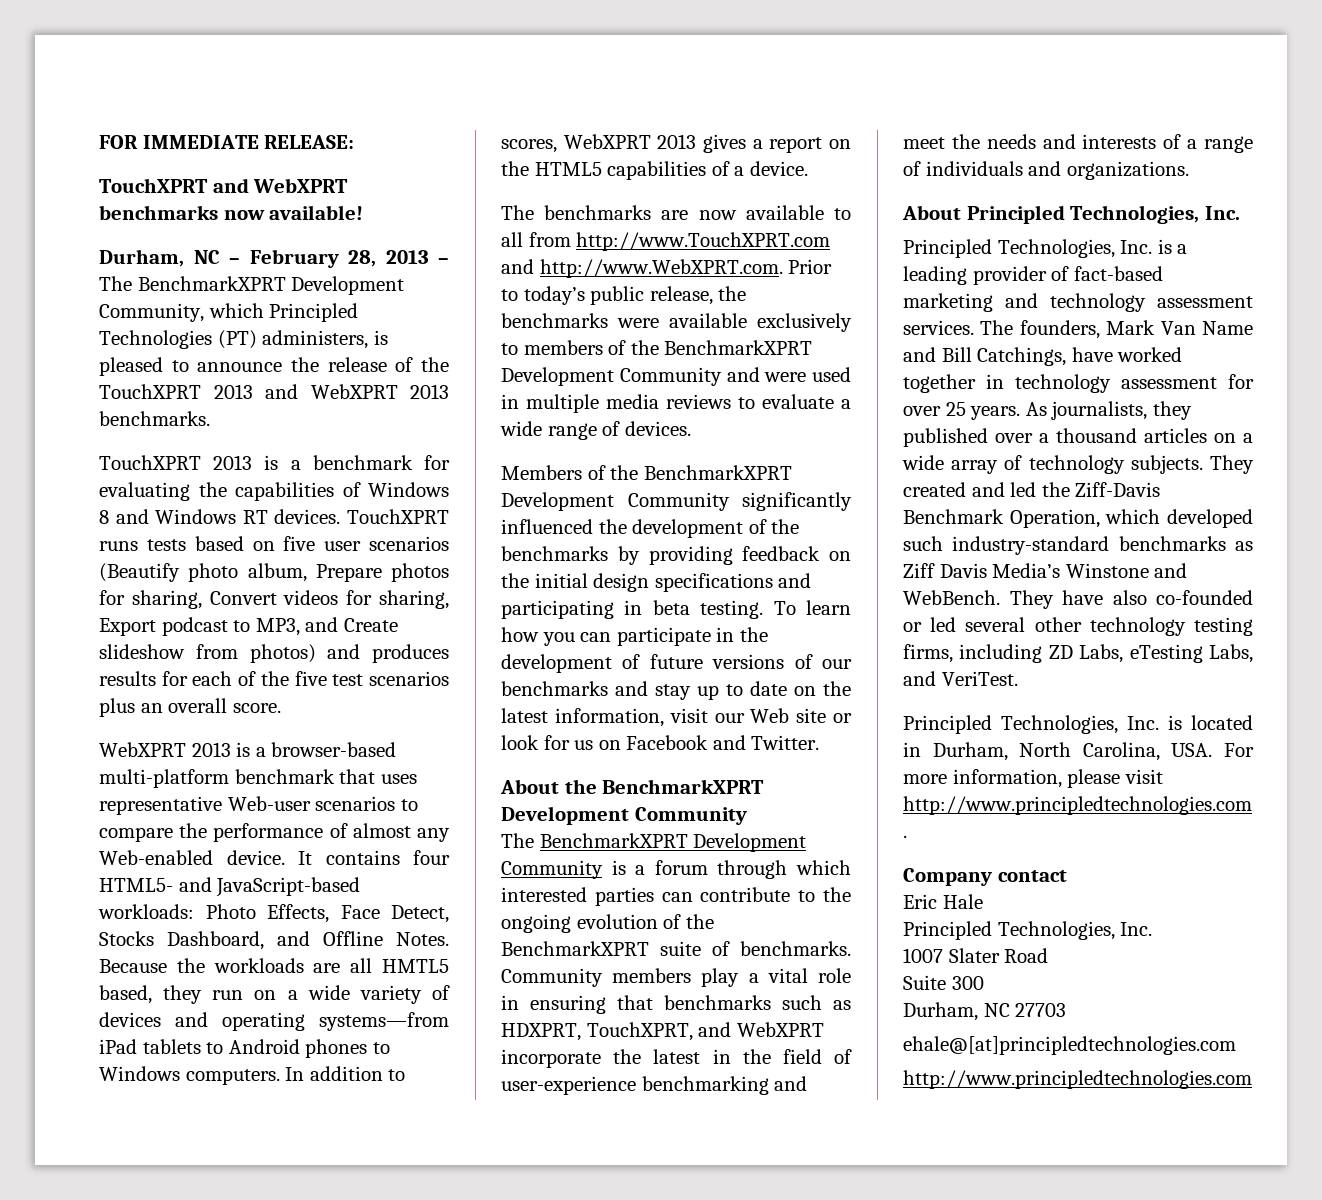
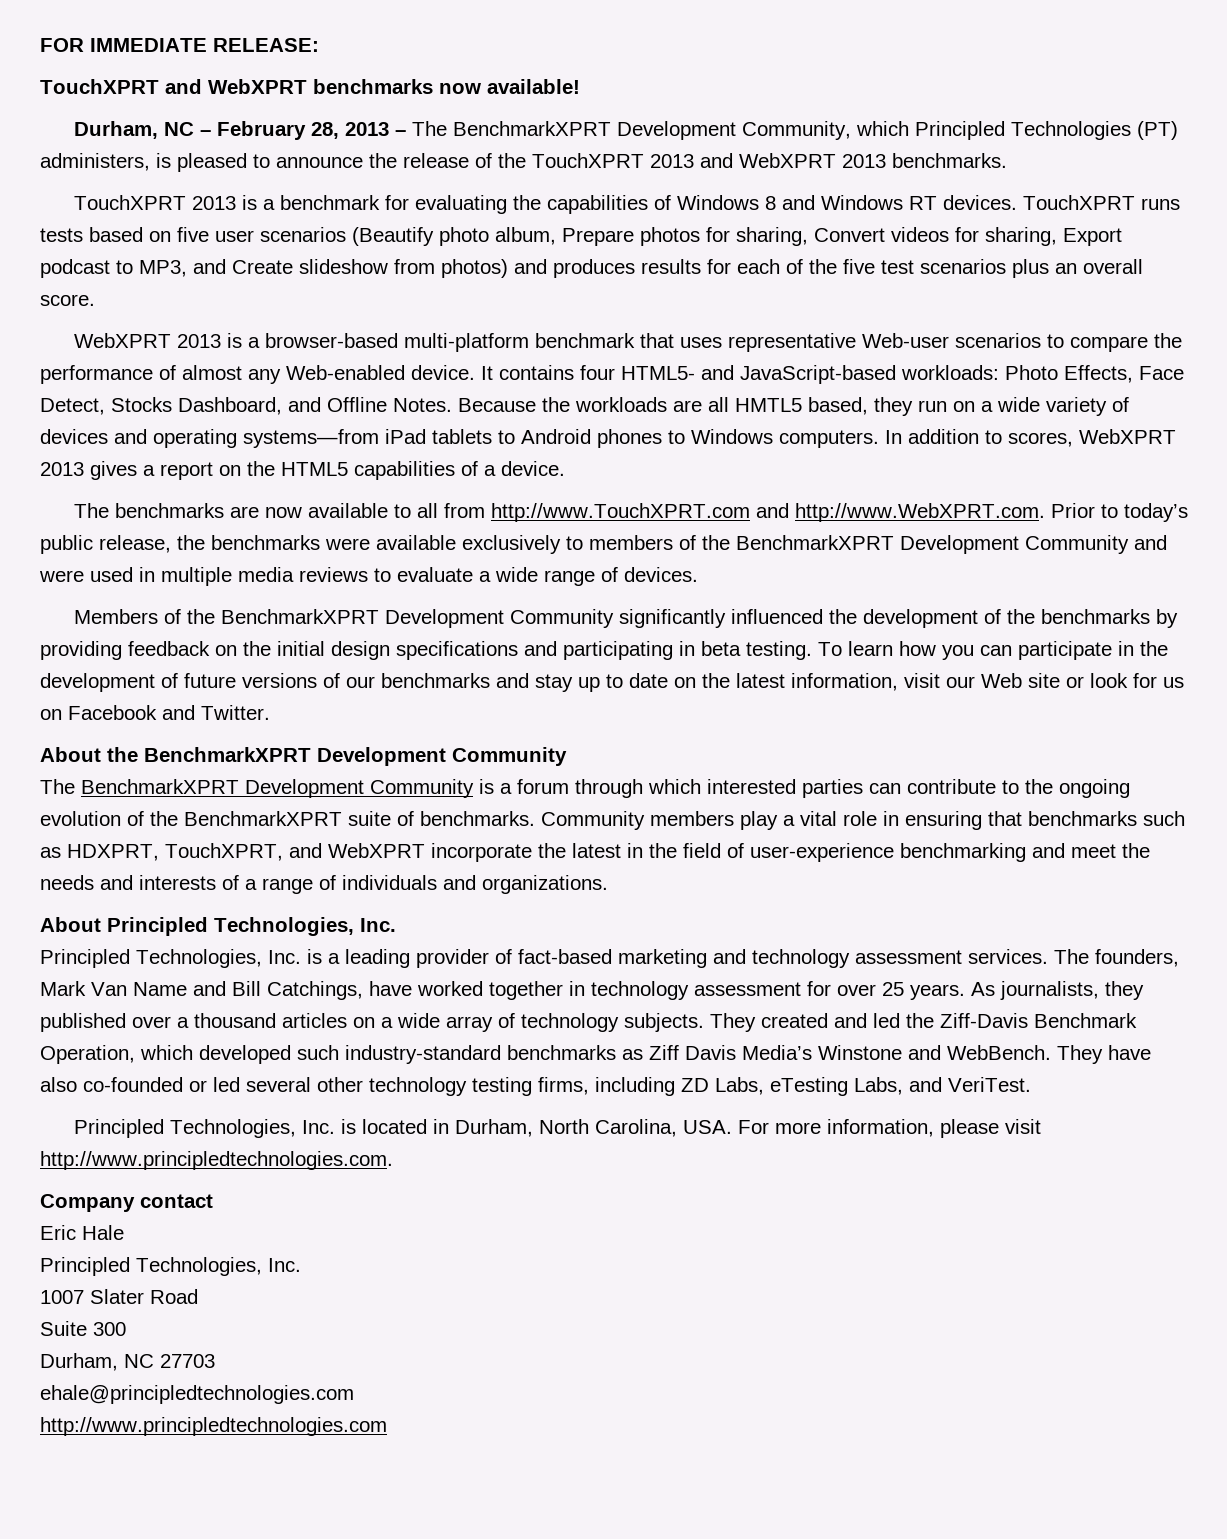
[903,1036,1236,1055] ehale@[at]principledtechnologies.com -> [40,1385,354,1404] ehale@principledtechnologies.com

